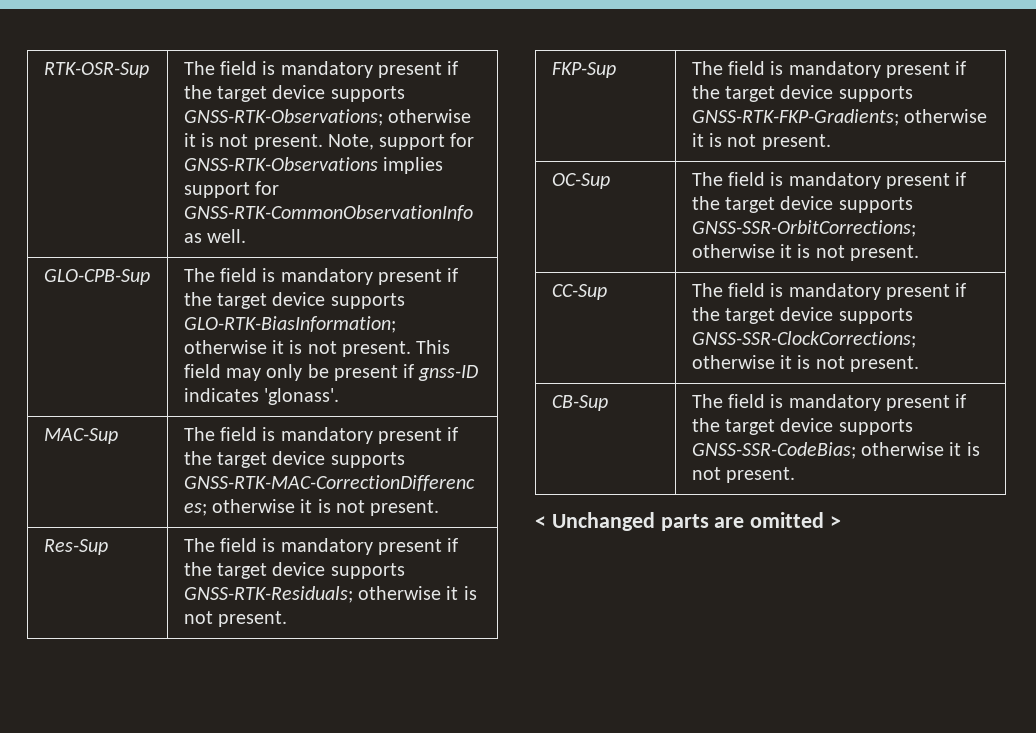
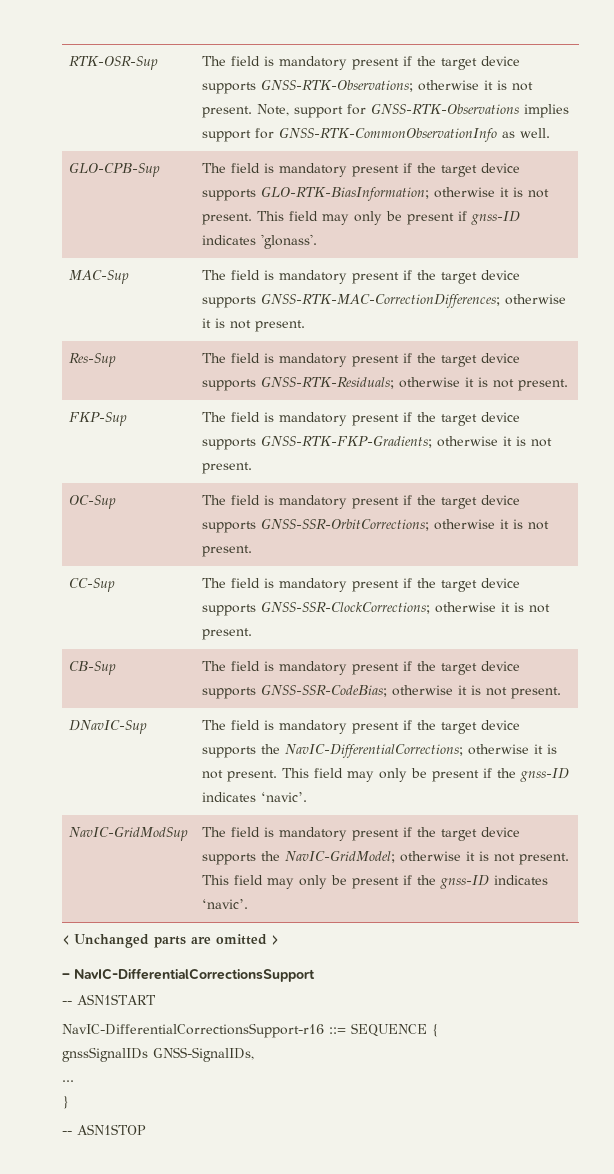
(796, 475) none -> [68,720,147,734] [201,720,520,734] [201,744,557,758] [201,768,569,782] [201,792,307,802] [68,827,188,841] [201,827,520,841] [201,851,569,865] [201,875,548,889] [201,899,248,909] // DNavIC-Sup | The field is mandatory present if the target device supports the NavIC-DifferentialCorrections; otherwise it is not present. This field may only be present if the gnss-ID indicates ‘navic’. // NavIC-GridModSup | The field is mandatory present if the target device supports the NavIC-GridModel; otherwise it is not present. This field may only be present if the gnss-ID indicates ‘navic’.
(842, 522) none -> [62,968,315,982] [62,994,156,1005] [62,1023,439,1038] [62,1047,254,1062] [62,1080,74,1082] [62,1096,69,1109] [62,1124,146,1135] // – NavIC-DifferentialCorrectionsSupport // -- ASN1START // NavIC-DifferentialCorrectionsSupport-r16 ::= SEQUENCE { // gnssSignalIDs GNSS-SignalIDs, // ... // } // -- ASN1STOP

